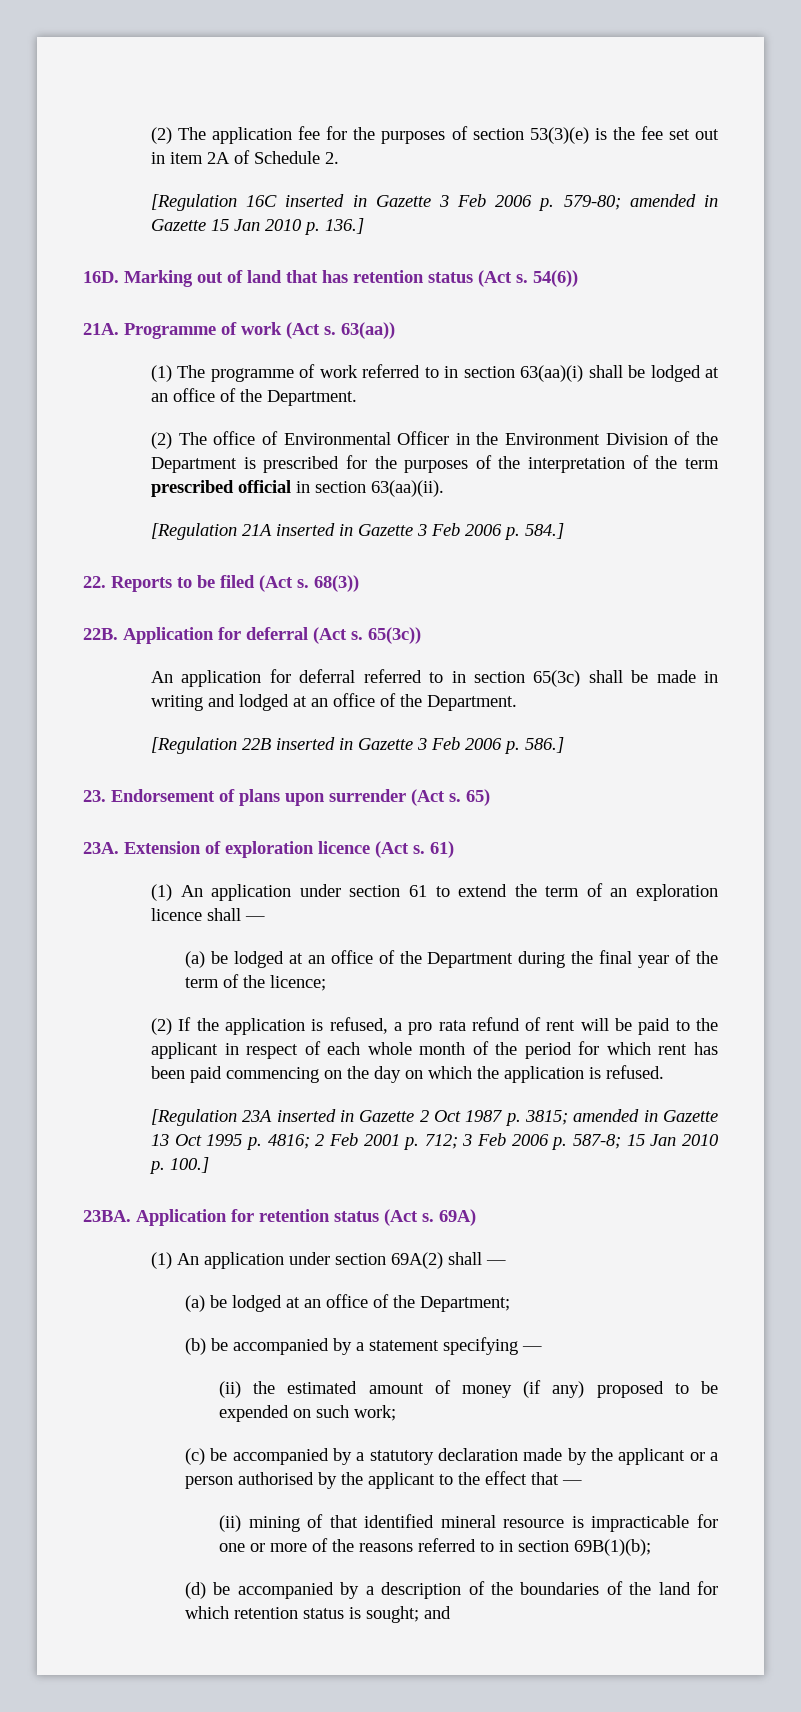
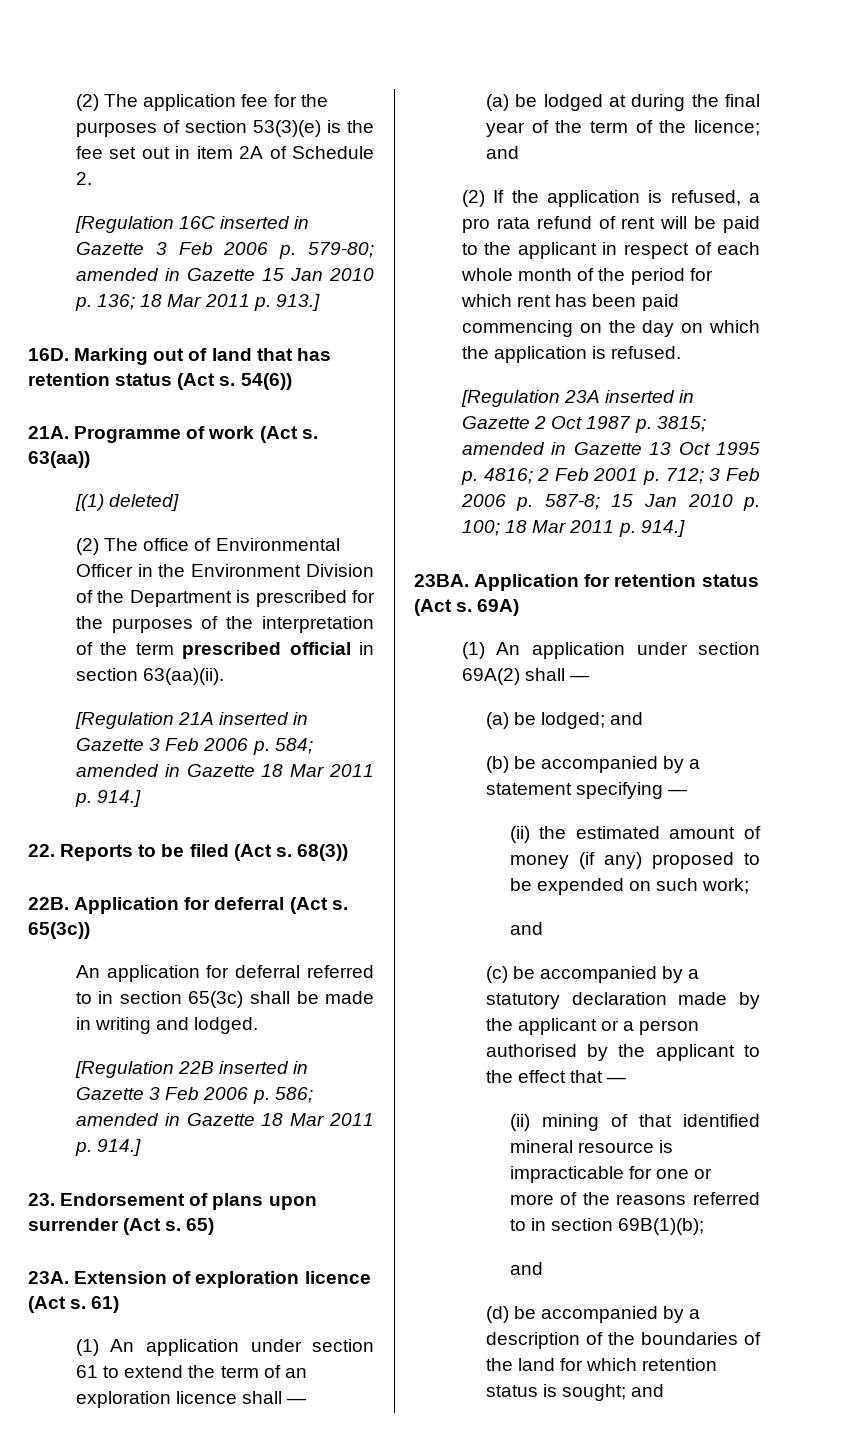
[324,218,364,234] 136.] -> [97,294,320,311] 136; 18 Mar 2011 p. 913.]
[150,364,719,382] [150,388,357,406] (1) The programme of work referred to in section 63(aa)(i) shall be lodged at an office of the Department. -> [74,494,180,511] [(1) deleted]
[524,523,564,539] 584.] -> [274,738,313,754] [75,764,375,777] [74,790,142,807] 584; amended in Gazette 18 Mar 2011 p. 914.]
[238,693,517,711] lodged at an office of the Department. -> [194,1017,259,1034] lodged.
[524,737,564,753] 586.] -> [274,1087,313,1103] [75,1113,375,1126] [74,1139,142,1156] 586; amended in Gazette 18 Mar 2011 p. 914.]
[307,950,514,968] an office of the Department -> (626, 101) none
(326, 983) none -> [485,146,519,159] and
[169,1157,209,1173] 100.] -> [461,520,685,537] 100; 18 Mar 2011 p. 914.]
[231,1294,510,1312] lodged at an office of the Department; -> [541,712,644,729] lodged; and
(396, 1413) none -> [509,922,543,935] // and
(651, 1547) none -> [509,1262,543,1275] // and

